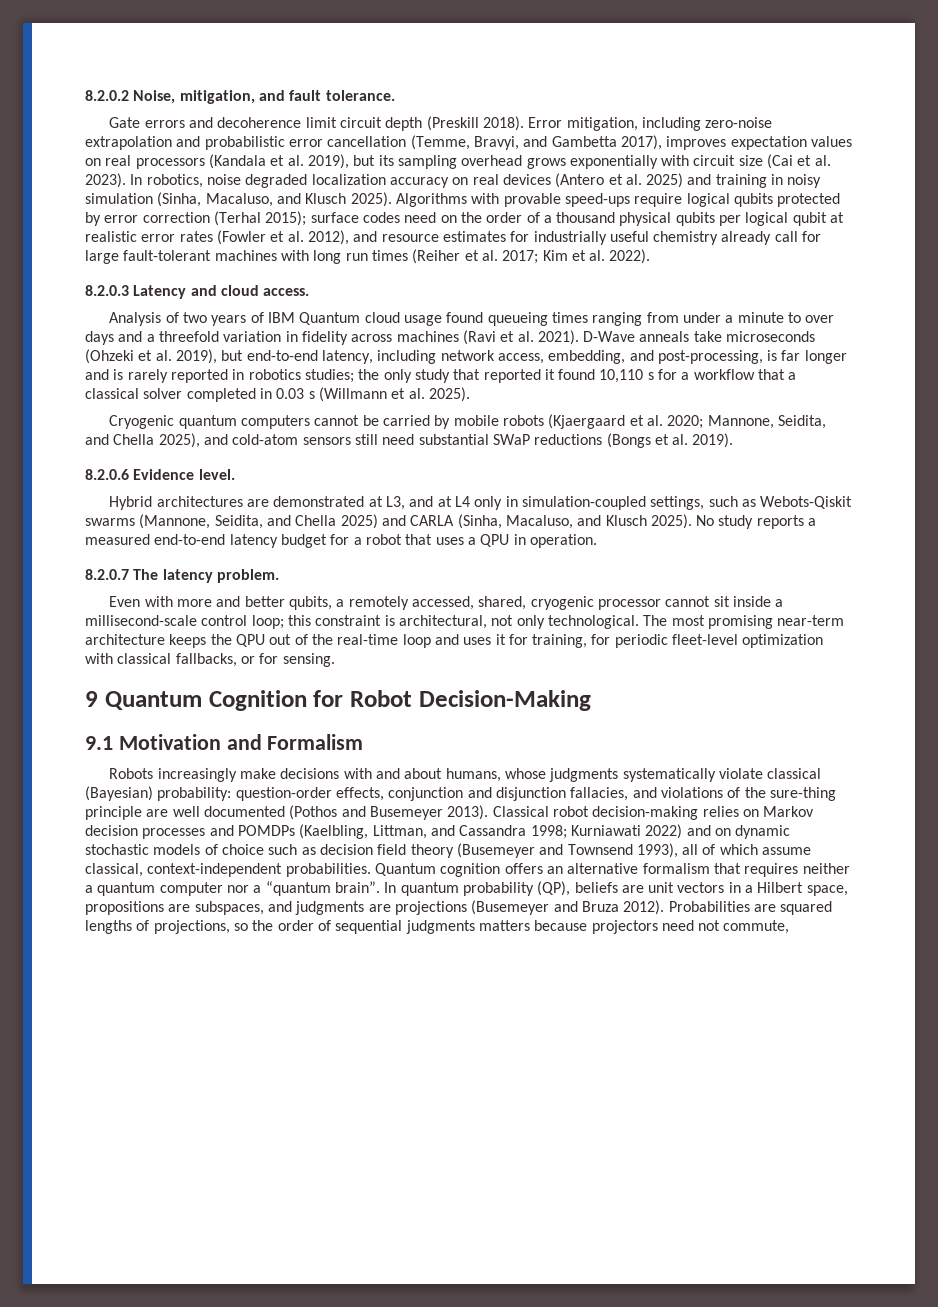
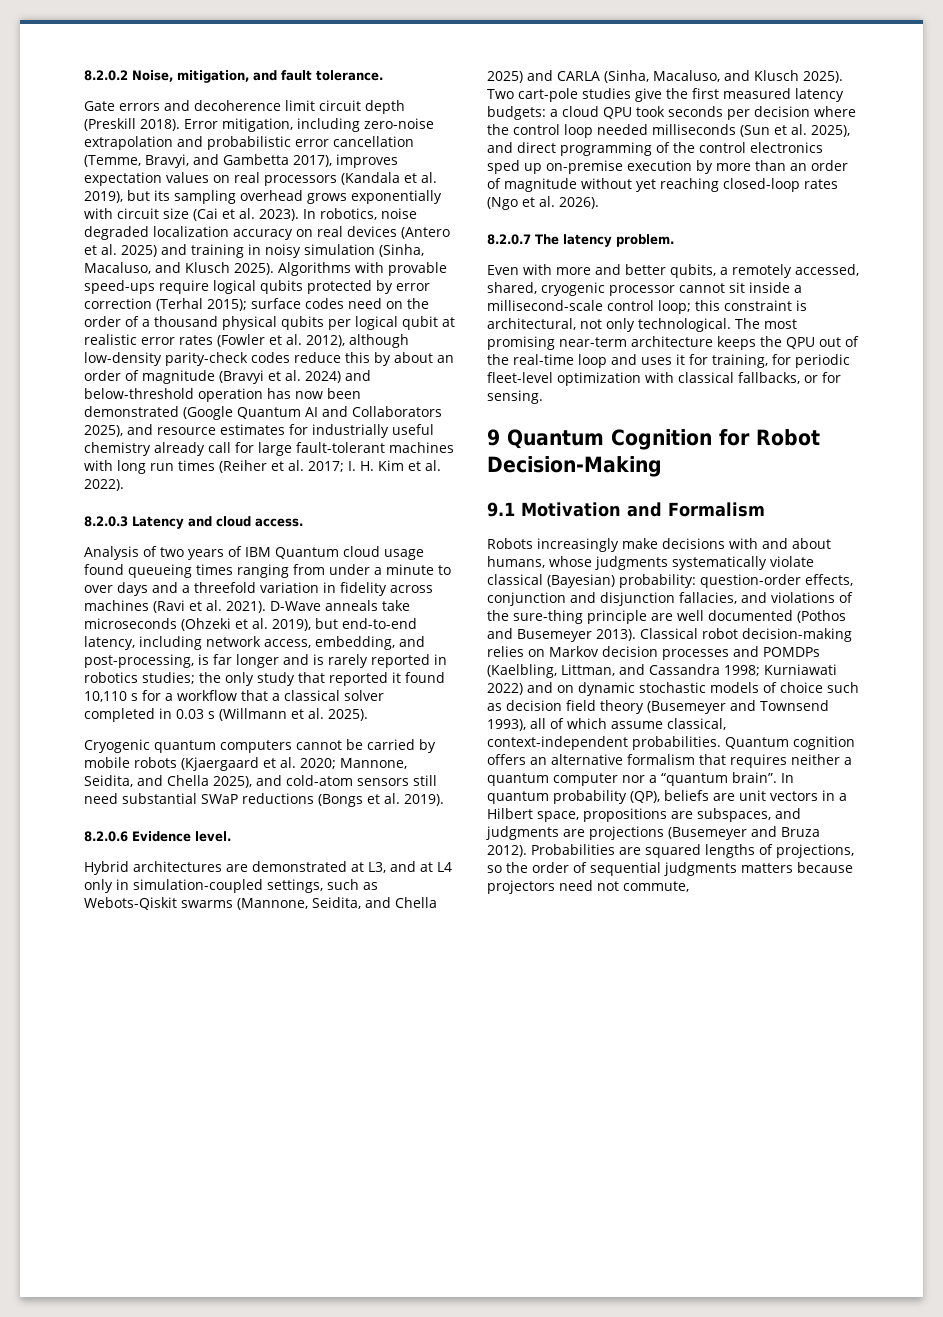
(349, 237) none -> [349,334,409,348] [84,352,454,366] [84,370,371,384] [84,388,361,402] [84,406,442,420] [84,425,123,437] although low-density parity-check codes reduce this by about an order of magnitude (Bravyi et al. 2024) and below-threshold operation has now been demonstrated (Google Quantum AI and Collaborators 2025),
(539, 257) none -> [348,461,374,471] I. H.
[696,515,817,529] [85,534,597,548] No study reports a measured end-to-end latency budget for a robot that uses a QPU in operation. -> [487,88,844,102] [487,106,856,120] [487,124,850,138] [487,142,823,156] [487,160,848,174] [487,178,838,192] [487,196,599,210] Two cart-pole studies give the first measured latency budgets: a cloud QPU took seconds per decision where the control loop needed milliseconds (Sun et al. 2025), and direct programming of the control electronics sped up on-premise execution by more than an order of magnitude without yet reaching closed-loop rates (Ngo et al. 2026).

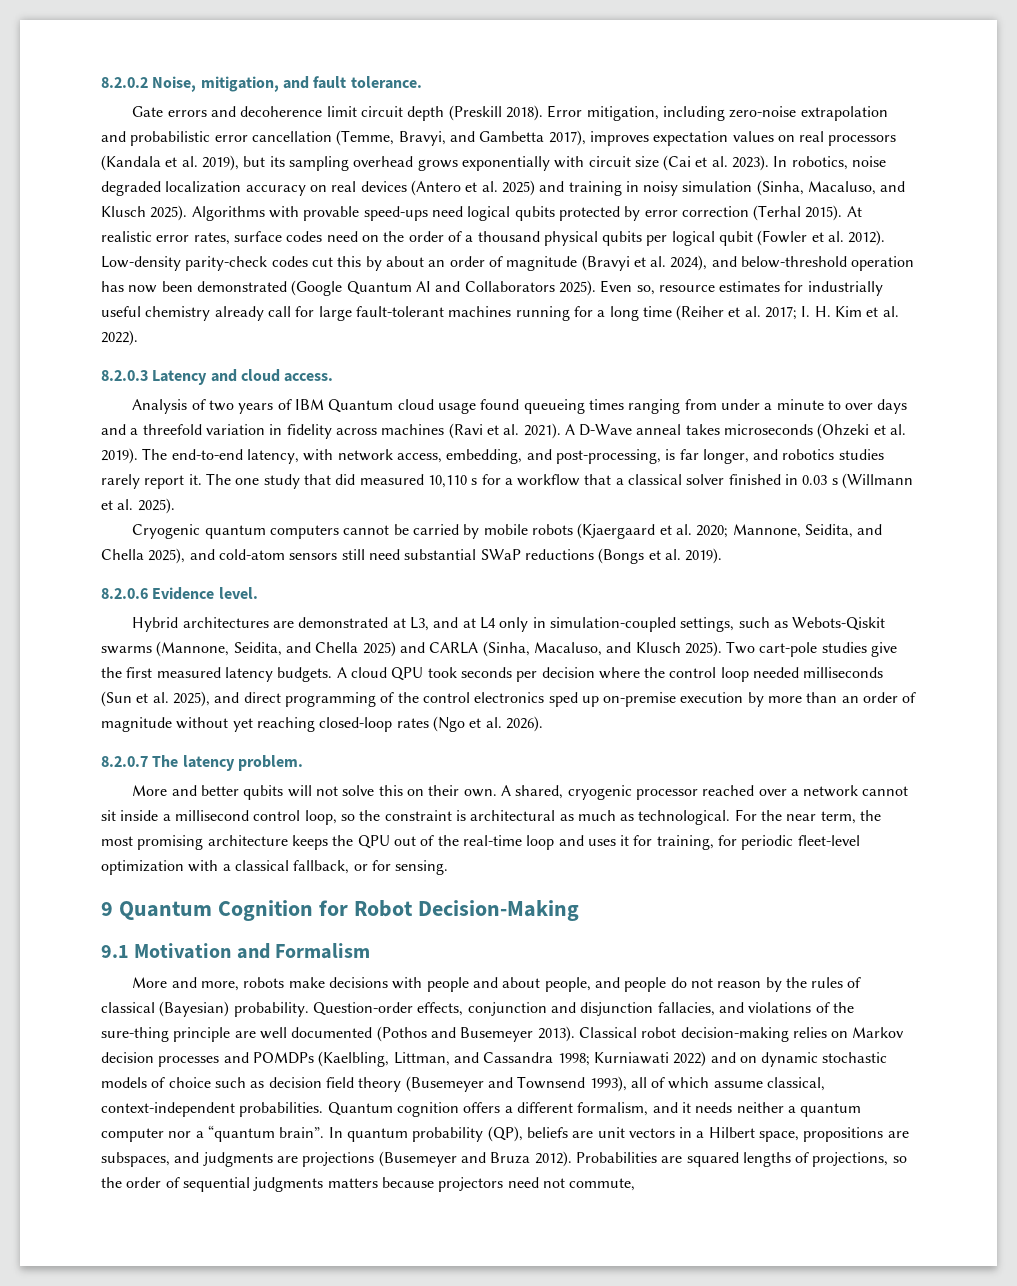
[159,280,209,294] require -> [431,206,463,217] need
[206,299,247,311] 2015); -> [805,205,862,221] [101,231,230,245] 2015). At realistic error rates,
[442,317,455,327] [84,334,409,348] [84,352,162,366] at realistic error rates (Fowler et al. 2012), although low-density -> [757,230,886,246] [101,256,181,271] (Fowler et al. 2012). Low-density
[294,352,341,363] reduce -> [311,257,333,267] cut
[305,371,341,383] 2024) -> [670,255,708,271] 2024),
[84,424,153,437] 2025), and -> [558,280,655,296] 2025). Even so,
[84,460,215,474] with long run times -> [515,306,672,321] running for a long time
[270,600,410,611] D-Wave anneals take -> [564,424,720,436] A D-Wave anneal takes
[272,618,338,631] 2019), but -> [101,448,168,464] 2019). The
[139,636,202,650] including -> [303,449,334,461] with
[236,654,447,668] [84,672,445,686] longer and is rarely reported in robotics studies; the only study that reported it found -> [702,449,884,464] [101,473,424,489] longer, and robotics studies rarely report it. The one study that did measured
[84,708,155,722] completed -> [728,474,781,485] finished
[487,106,558,120] budgets: a -> [277,667,347,682] budgets. A
[487,264,859,278] [487,282,802,296] [487,300,807,314] [487,318,760,332] Even with more and better qubits, a remotely accessed, shared, cryogenic processor cannot sit inside a millisecond-scale control loop; this constraint is architectural, not only technological. The -> [132,785,909,800] [101,809,882,825] More and better qubits will not solve this on their own. A shared, cryogenic processor reached over a network cannot sit inside a millisecond control loop, so the constraint is architectural as much as technological. For the near term, the
[559,337,627,347] near-term -> (204, 842) none
[678,372,800,384] classical fallbacks, -> [222,860,350,874] a classical fallback,
[487,538,619,552] Robots increasingly -> [132,977,285,991] More and more, robots
(758, 543) none -> [426,977,469,992] people
[487,556,814,570] [487,574,801,588] humans, whose judgments systematically violate classical (Bayesian) probability: question-order -> [544,977,862,992] [101,1001,413,1017] people, and people do not reason by the rules of classical (Bayesian) probability. Question-order
[530,754,787,768] an alternative formalism that requires -> [504,1102,733,1116] a different formalism, and it needs

